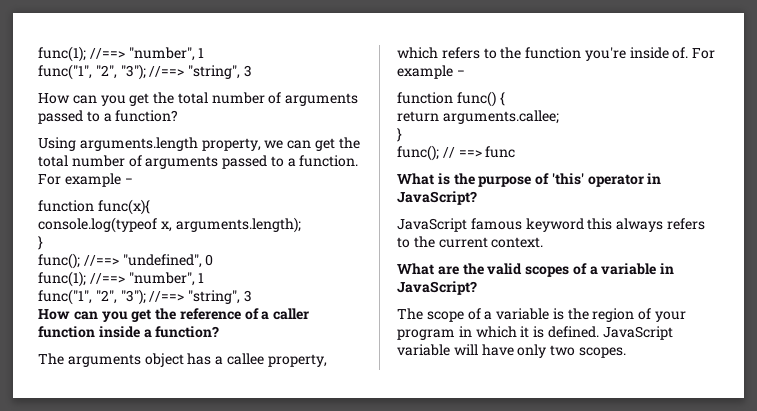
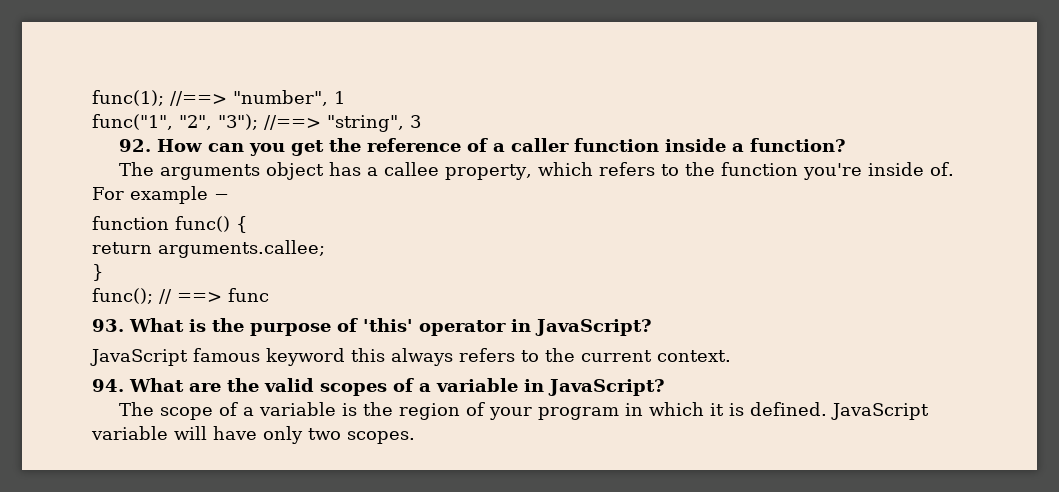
[38,92,359,106] [38,110,179,124] [38,137,360,151] [38,155,359,169] [38,173,133,187] [38,199,150,215] [38,217,301,233] [38,236,43,250] [38,253,214,269] [38,271,205,287] [38,289,252,305] How can you get the total number of arguments passed to a function? // Using arguments.length property, we can get the total number of arguments passed to a function. For example − // function func(x){ // console.log(typeof x, arguments.length); // } // func(); //==> "undefined", 0 // func(1); //==> "number", 1 // func("1", "2", "3"); //==> "string", 3 // -> [118,139,151,152] 92.
(516, 152) none -> [92,319,124,332] 93.
(544, 242) none -> [92,379,124,392] 94.

